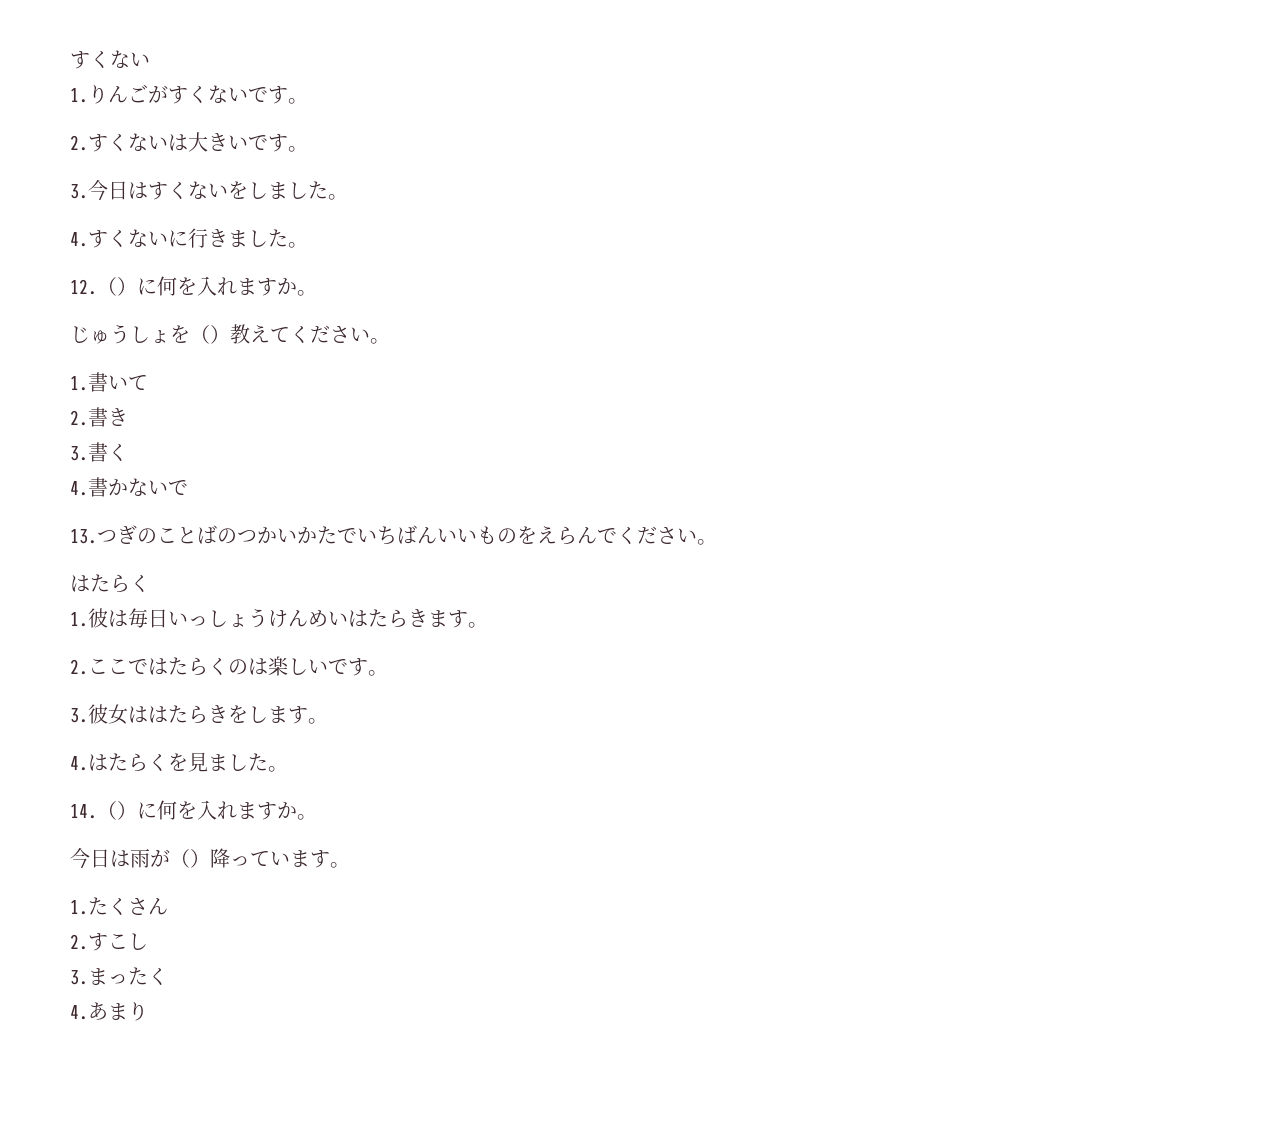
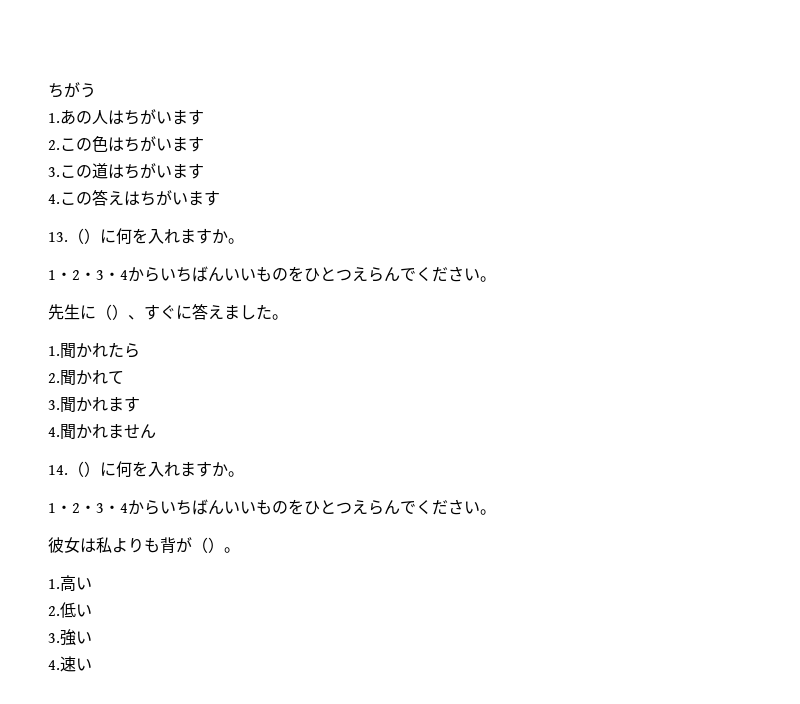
[70,50,150,69] [70,84,308,104] [70,132,308,152] [70,180,348,201] [70,228,308,248] [70,276,317,296] [70,324,390,344] [70,372,148,392] [70,407,128,427] [70,442,128,462] [70,477,188,497] [70,525,717,545] [70,574,150,593] [70,608,488,628] [70,656,388,676] [70,704,328,725] [70,752,288,772] すくない // 1.りんごがすくないです。 // 2.すくないは大きいです。 // 3.今日はすくないをしました。 // 4.すくないに行きました。 // 12.（）に何を入れますか。 // じゅうしょを（）教えてください。 // 1.書いて // 2.書き // 3.書く // 4.書かないで // 13.つぎのことばのつかいかたでいちばんいいものをえらんでください。 // はたらく // 1.彼は毎日いっしょうけんめいはたらきます。 // 2.ここではたらくのは楽しいです。 // 3.彼女ははたらきをします。 // 4.はたらくを見ました。 -> [48,82,96,98] [48,109,204,125] [48,136,204,152] [48,163,204,179] [48,190,220,206] [48,228,244,244] [48,266,496,282] [48,304,288,320] [48,342,140,359] [48,370,124,386] [48,396,140,413] [48,424,156,440] ちがう // 1.あの人はちがいます // 2.この色はちがいます // 3.この道はちがいます // 4.この答えはちがいます // 13.（）に何を入れますか。 // 1・2・3・4からいちばんいいものをひとつえらんでください。 // 先生に（）、すぐに答えました。 // 1.聞かれたら // 2.聞かれて // 3.聞かれます // 4.聞かれません
[70,848,350,869] [70,897,168,915] [70,933,148,951] [70,967,168,985] [70,1002,148,1021] 今日は雨が（）降っています。 // 1.たくさん // 2.すこし // 3.まったく // 4.あまり -> [48,499,496,515] [48,537,240,553] [48,575,92,592] [48,602,92,618] [48,629,92,646] [48,656,92,672] 1・2・3・4からいちばんいいものをひとつえらんでください。 // 彼女は私よりも背が（）。 // 1.高い // 2.低い // 3.強い // 4.速い

